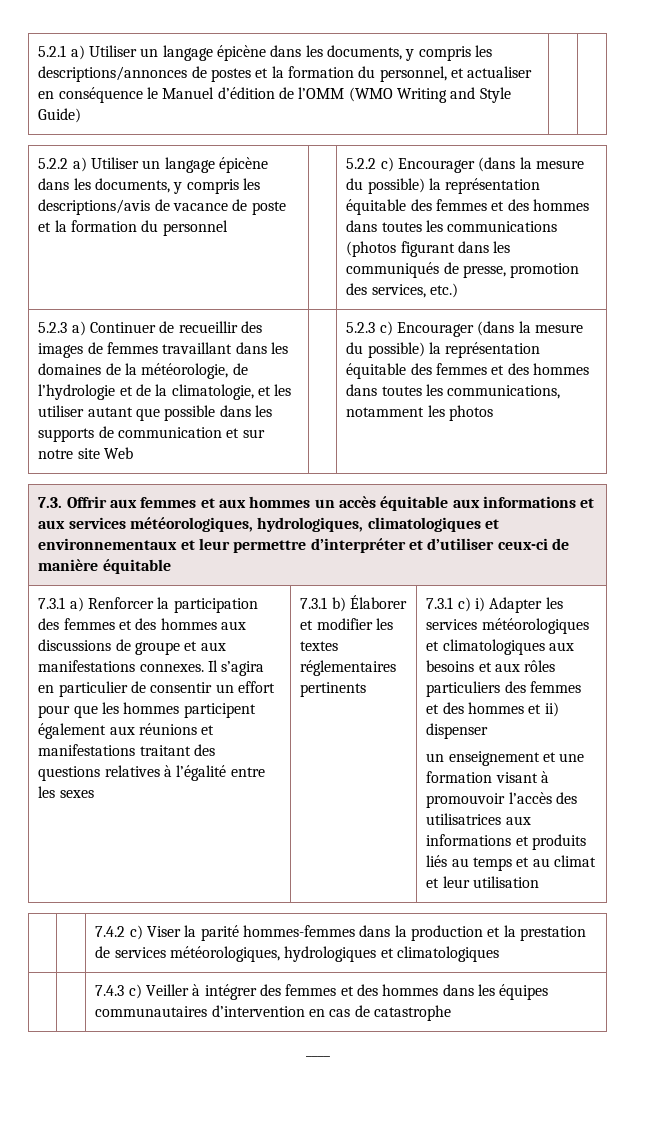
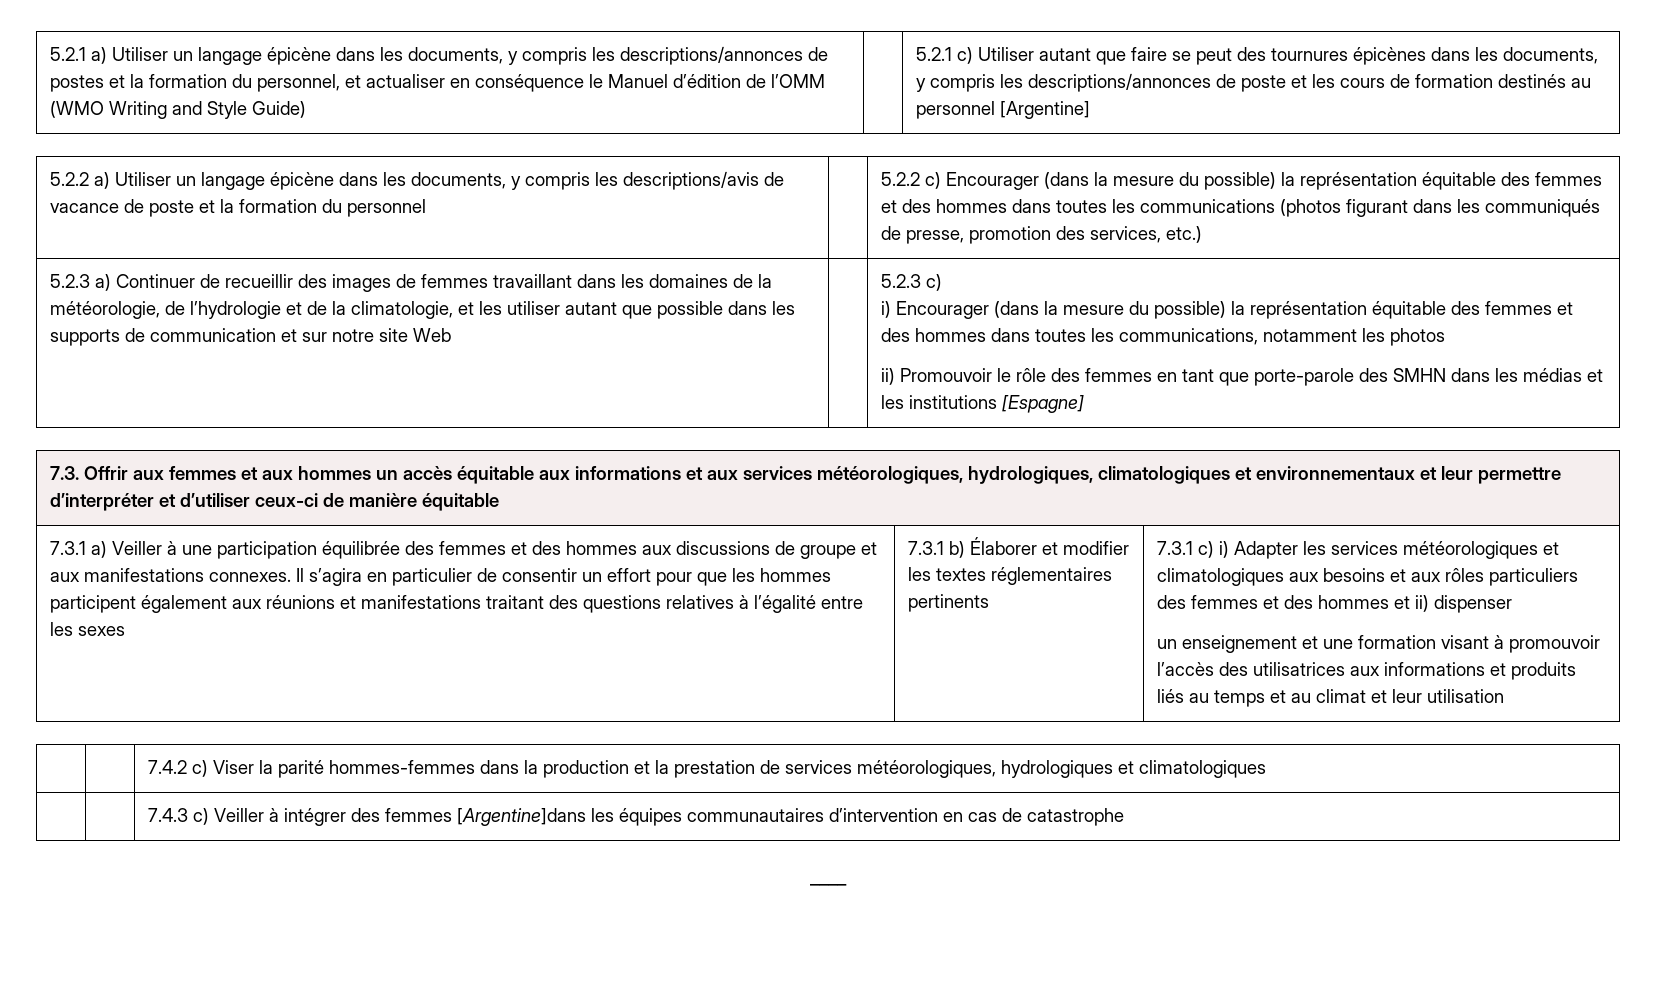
(82, 115) none -> [916,47,1599,65] [916,73,1592,92] [916,101,1091,119] 5.2.1 c) Utiliser autant que faire se peut des tournures épicènes dans les documents, y compris les descriptions/annonces de poste et les cours de formation destinés au personnel [Argentine]
(393, 328) none -> [881,301,892,318] // i)
(494, 413) none -> [881,368,1604,386] [881,395,1085,413] // ii) Promouvoir le rôle des femmes en tant que porte-parole des SMHN dans les médias et les institutions [Espagne]
[88,597,258,613] Renforcer la participation -> [112,541,401,559] Veiller à une participation équilibrée
[340,984,474,996] et des hommes dans -> [457,808,587,826] [Argentine]dans

